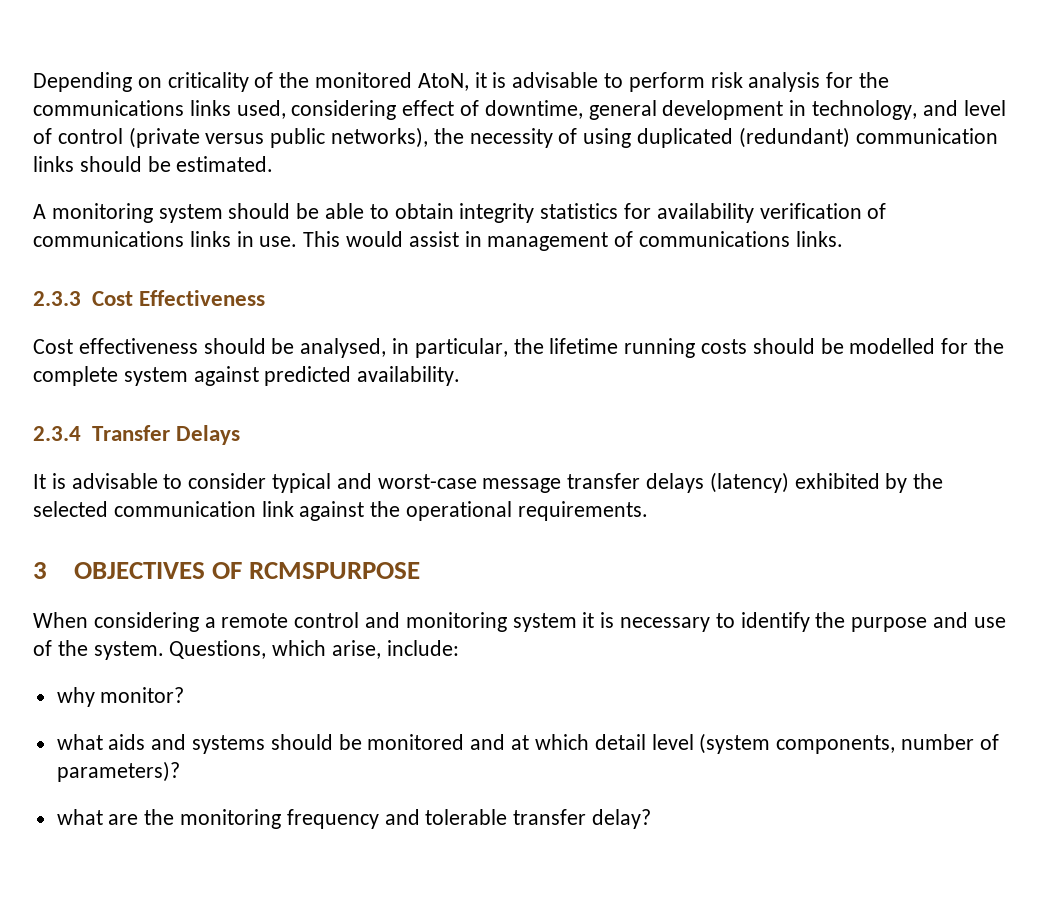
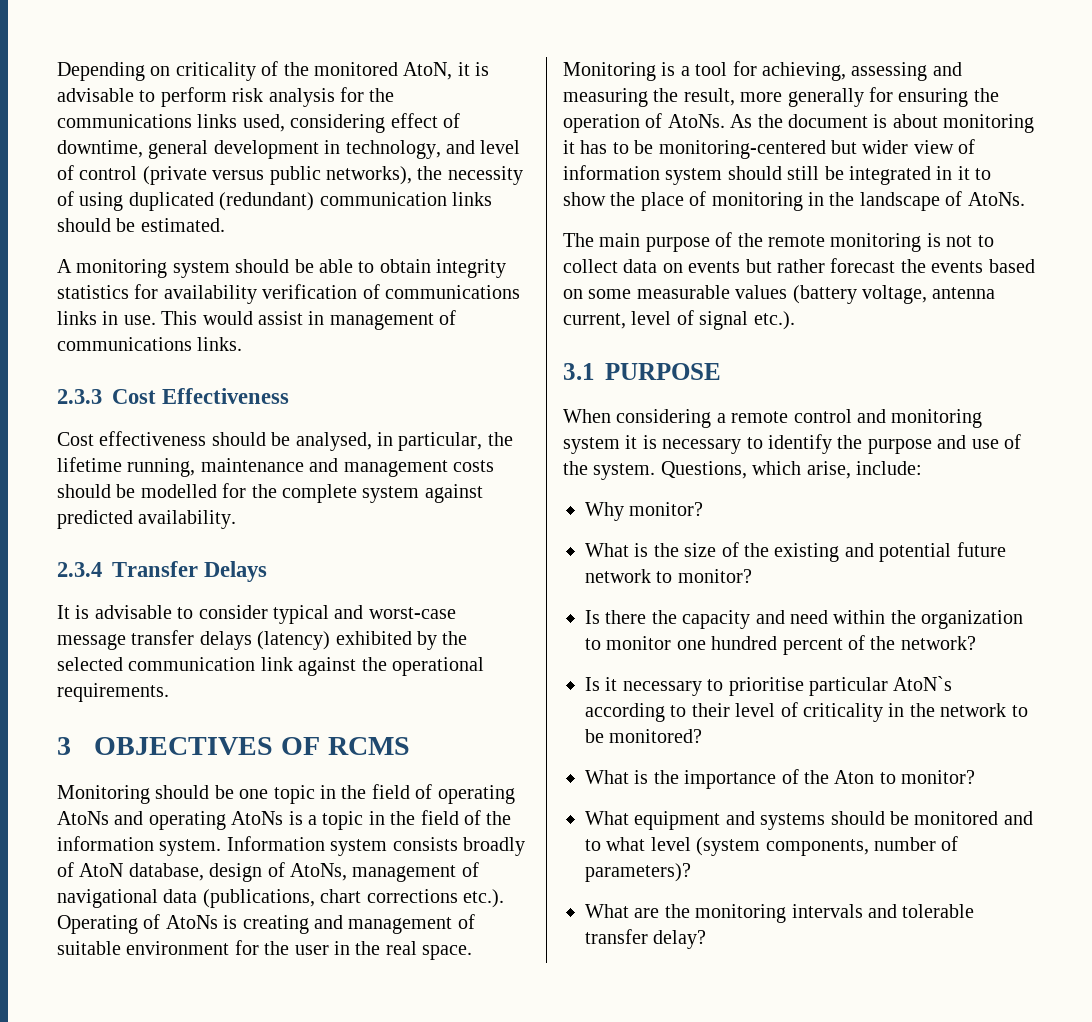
[624,338,696,358] running -> [127,458,448,477] running, maintenance and management
[249,562,421,579] RCMSPURPOSE -> [327,737,410,755] [57,784,515,804] [57,810,512,830] [57,836,525,856] [57,862,479,882] [57,889,504,908] [57,914,475,934] [57,940,473,960] [563,61,962,81] [563,87,999,107] [563,113,1035,133] [563,139,976,159] [563,165,992,185] [563,191,1025,211] [563,232,994,252] [563,258,1035,273] [563,285,996,304] [563,310,795,330] [563,363,721,380] RCMS // Monitoring should be one topic in the field of operating AtoNs and operating AtoNs is a topic in the field of the information system. Information system consists broadly of AtoN database, design of AtoNs, management of navigational data (publications, chart corrections etc.). Operating of AtoNs is creating and management of suitable environment for the user in the real space. Monitoring is a tool for achieving, assessing and measuring the result, more generally for ensuring the operation of AtoNs. As the document is about monitoring it has to be monitoring-centered but wider view of information system should still be integrated in it to show the place of monitoring in the landscape of AtoNs. // The main purpose of the remote monitoring is not to collect data on events but rather forecast the events based on some measurable values (battery voltage, antenna current, level of signal etc.). // 3.1 PURPOSE
[56,687,185,707] [56,734,146,750] why monitor? // what aids -> [585,502,704,521] [585,542,1006,562] [585,569,752,583] [585,610,1024,629] [585,635,976,655] [585,676,953,696] [585,702,1028,722] [585,729,703,743] [585,769,976,789] [585,811,721,830] Why monitor? // What is the size of the existing and potential future network to monitor? // Is there the capacity and need within the organization to monitor one hundred percent of the network? // Is it necessary to prioritise particular AtoN`s according to their level of criticality in the network to be monitored? // What is the importance of the Aton to monitor? // What equipment
[511,734,646,750] at which detail -> [585,837,646,851] to what
[56,809,103,825] what -> [585,904,629,918] What
[286,809,379,829] frequency -> [791,904,863,918] intervals

